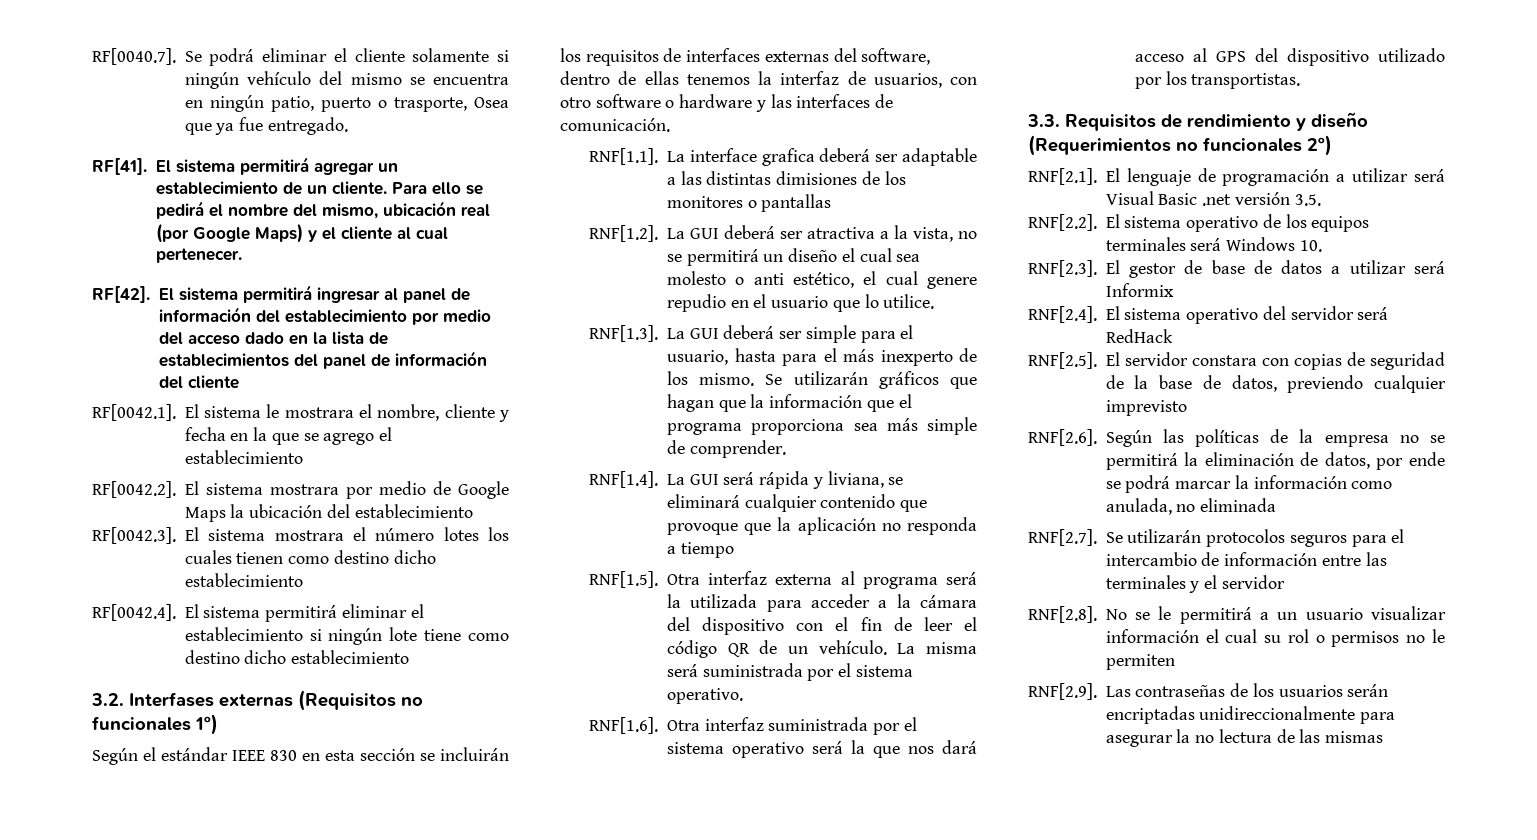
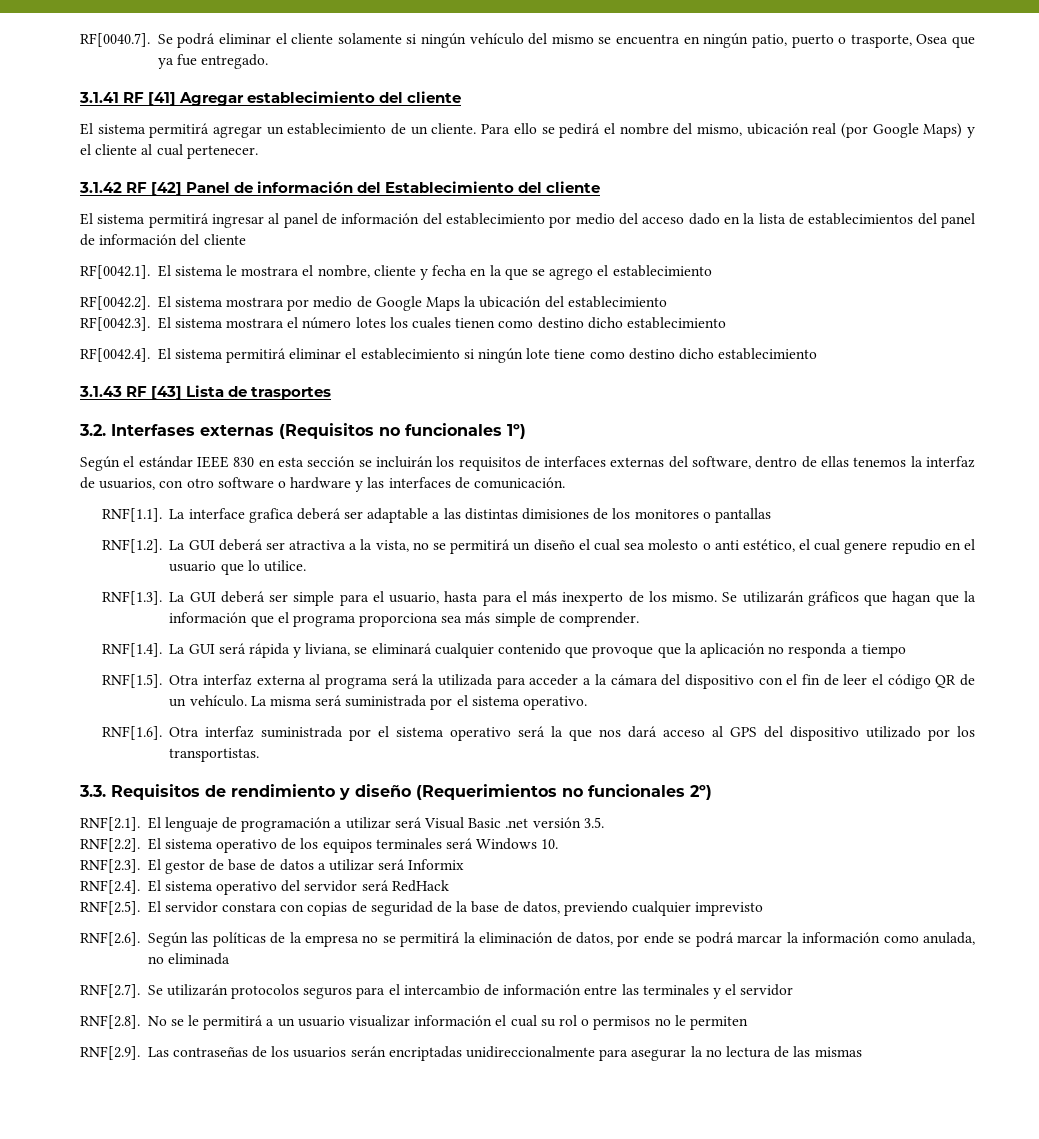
[92,158,147,175] RF[41]. -> [79,91,462,106] 3.1.41 RF [41] Agregar establecimiento del cliente //
[92,286,150,303] RF[42]. -> [79,181,601,196] 3.1.42 RF [42] Panel de información del Establecimiento del cliente //
(410, 657) none -> [79,385,332,400] // 3.1.43 RF [43] Lista de trasportes

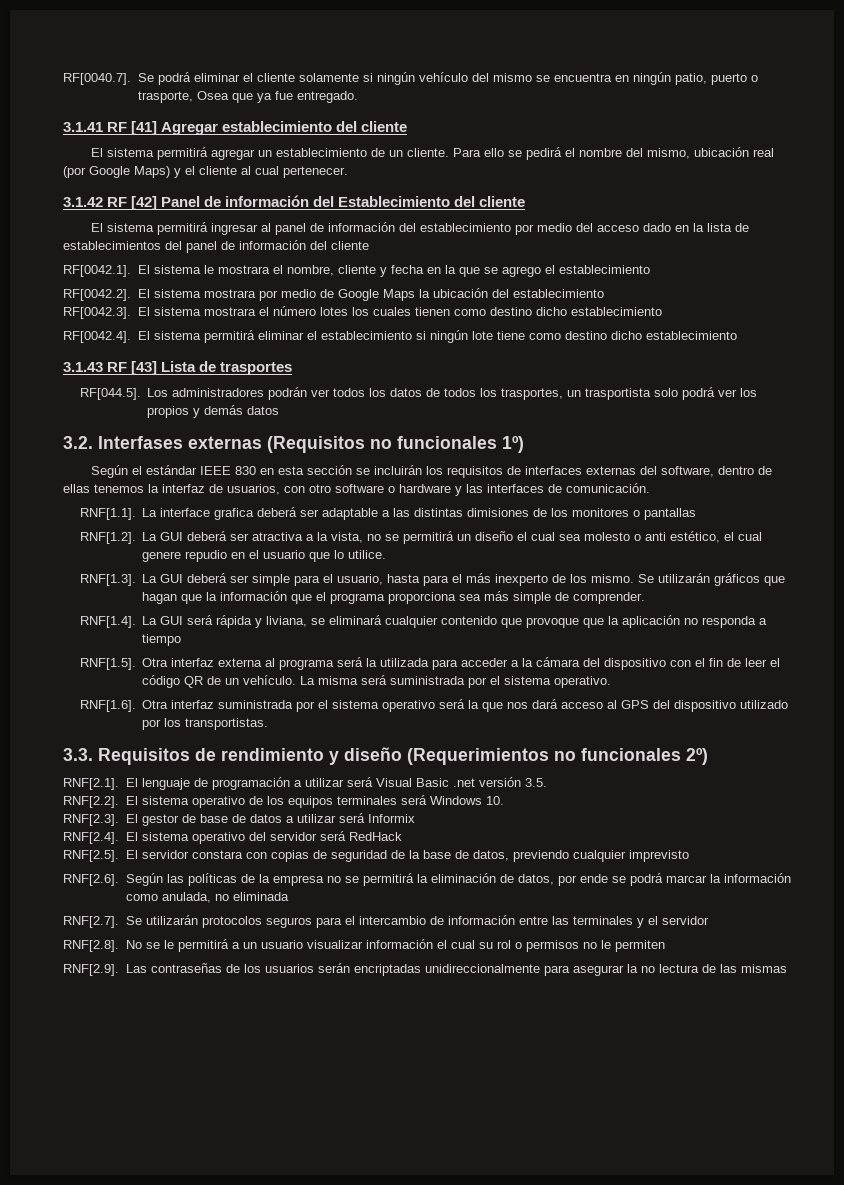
(332, 393) none -> [79,387,758,400] [147,405,280,418] // RF[044.5]. Los administradores podrán ver todos los datos de todos los trasportes, un trasportista solo podrá ver los propios y demás datos

